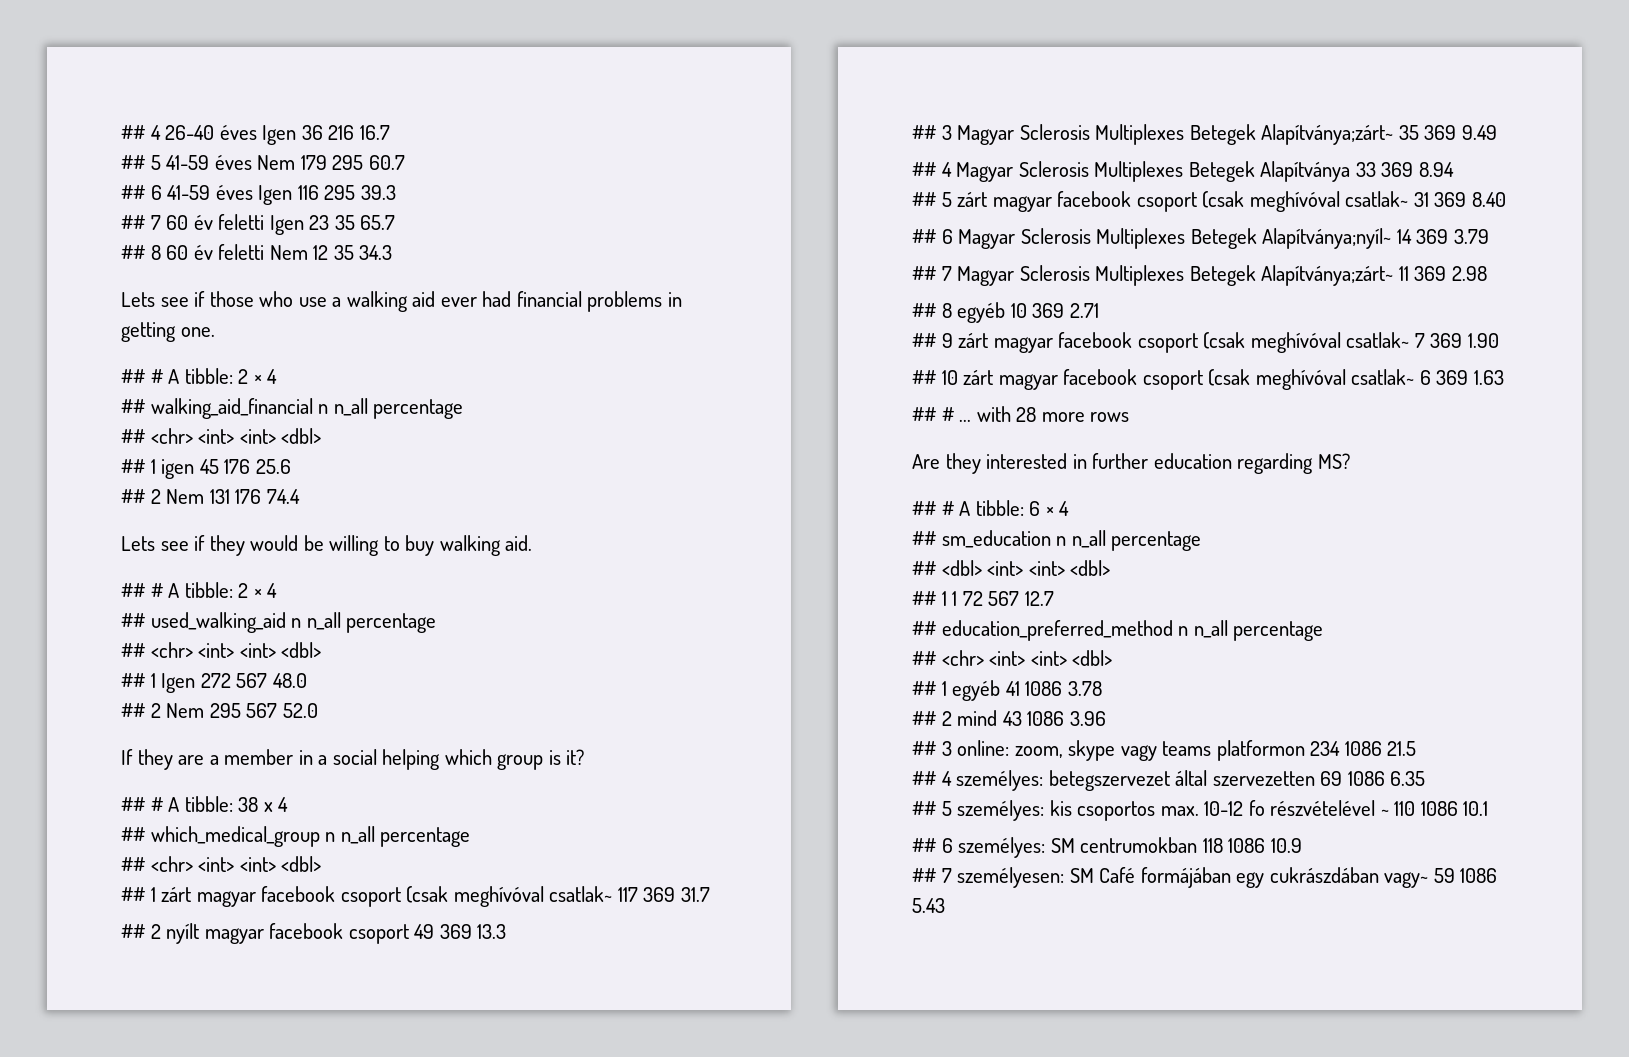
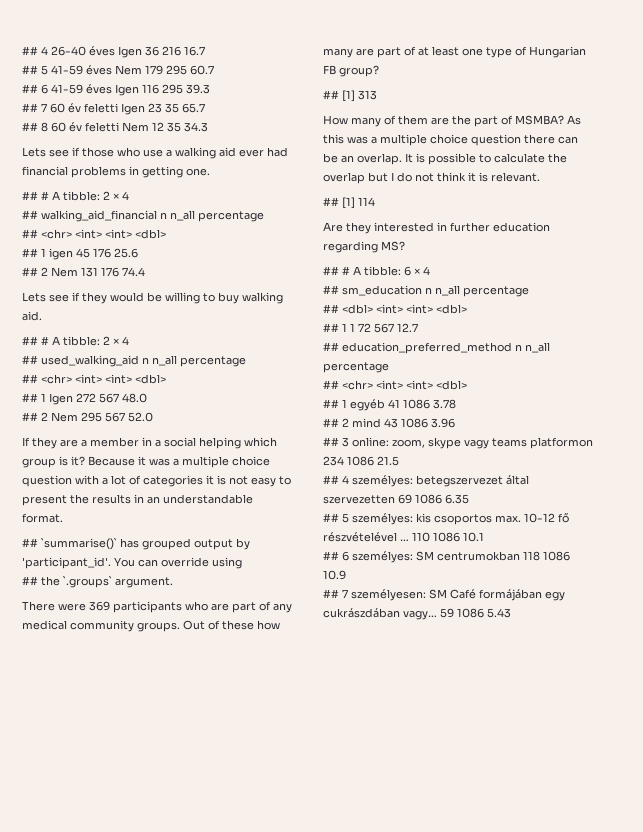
[121,796,289,812] [121,826,471,847] [121,856,322,872] [121,886,710,907] [121,923,507,944] [912,124,1497,145] [912,161,1454,182] [912,191,1506,212] [912,228,1489,249] [912,265,1487,286] [912,302,1099,323] [912,332,1499,353] [912,369,1504,390] [912,406,1130,422] // ## # A tibble: 38 x 4 // ## which_medical_group n n_all percentage // ## <chr> <int> <int> <dbl> // ## 1 zárt magyar facebook csoport (csak meghívóval csatlak~ 117 369 31.7 // ## 2 nyílt magyar facebook csoport 49 369 13.3 // ## 3 Magyar Sclerosis Multiplexes Betegek Alapítványa;zárt~ 35 369 9.49 // ## 4 Magyar Sclerosis Multiplexes Betegek Alapítványa 33 369 8.94 // ## 5 zárt magyar facebook csoport (csak meghívóval csatlak~ 31 369 8.40 // ## 6 Magyar Sclerosis Multiplexes Betegek Alapítványa;nyíl~ 14 369 3.79 // ## 7 Magyar Sclerosis Multiplexes Betegek Alapítványa;zárt~ 11 369 2.98 // ## 8 egyéb 10 369 2.71 // ## 9 zárt magyar facebook csoport (csak meghívóval csatlak~ 7 369 1.90 // ## 10 zárt magyar facebook csoport (csak meghívóval csatlak~ 6 369 1.63 // ## # ... with 28 more rows -> [88,456,270,468] [22,475,291,487] [22,494,253,506] [22,513,63,523] [22,538,250,550] [22,557,242,569] [22,576,173,588] [22,601,292,613] [22,620,280,632] [323,46,586,58] [323,65,379,77] [323,90,377,102] [323,115,581,127] [323,134,578,146] [323,153,567,165] [323,172,540,184] [323,197,375,209] Because it was a multiple choice question with a lot of categories it is not easy to present the results in an understandable format. // ## `summarise()` has grouped output by 'participant_id'. You can override using // ## the `.groups` argument. // There were 369 participants who are part of any medical community groups. Out of these how many are part of at least one type of Hungarian FB group? // ## [1] 313 // How many of them are the part of MSMBA? As this was a multiple choice question there can be an overlap. It is possible to calculate the overlap but I do not think it is relevant. // ## [1] 114
[1248,800,1389,816] fo részvételével ~ -> [558,513,569,523] [323,532,409,542] fő részvételével …
[1384,872,1429,888] vagy~ -> [403,610,437,620] vagy…

